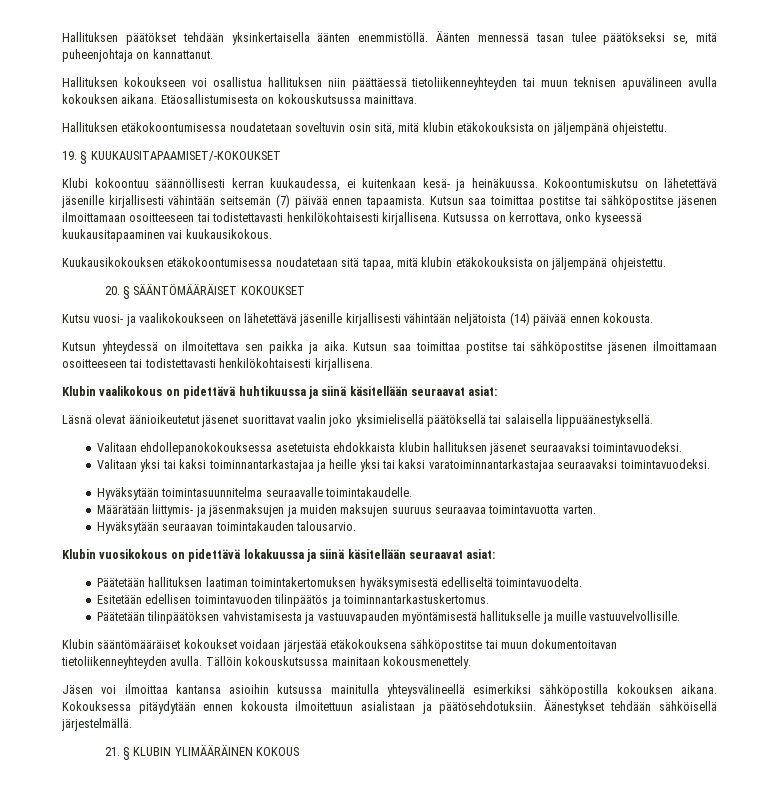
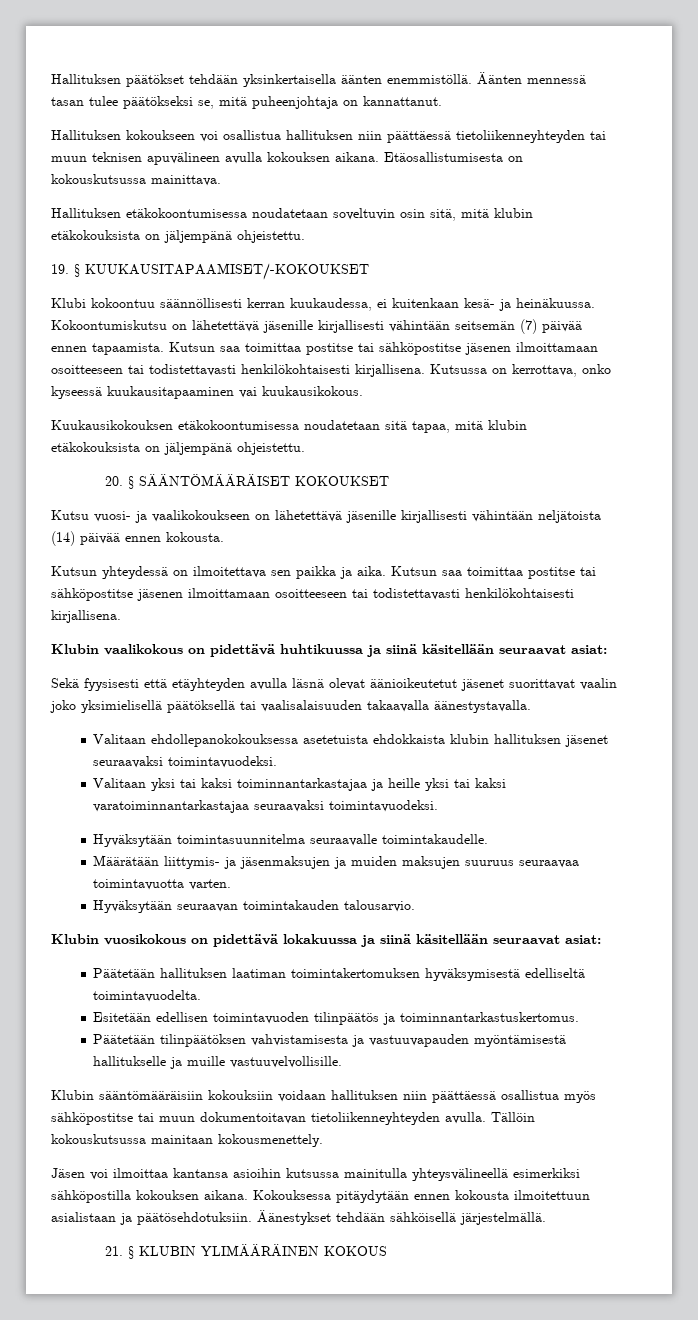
[62,415,92,424] Läsnä -> [51,678,324,691] Sekä fyysisesti että etäyhteyden avulla läsnä
[504,414,654,427] salaisella lippuäänestyksellä. -> [261,700,531,713] vaalisalaisuuden takaavalla äänestystavalla.
[97,639,407,652] sääntömääräiset kokoukset voidaan järjestää etäkokouksena -> [99,1090,596,1103] sääntömääräisiin kokouksiin voidaan hallituksen niin päättäessä osallistua myös

